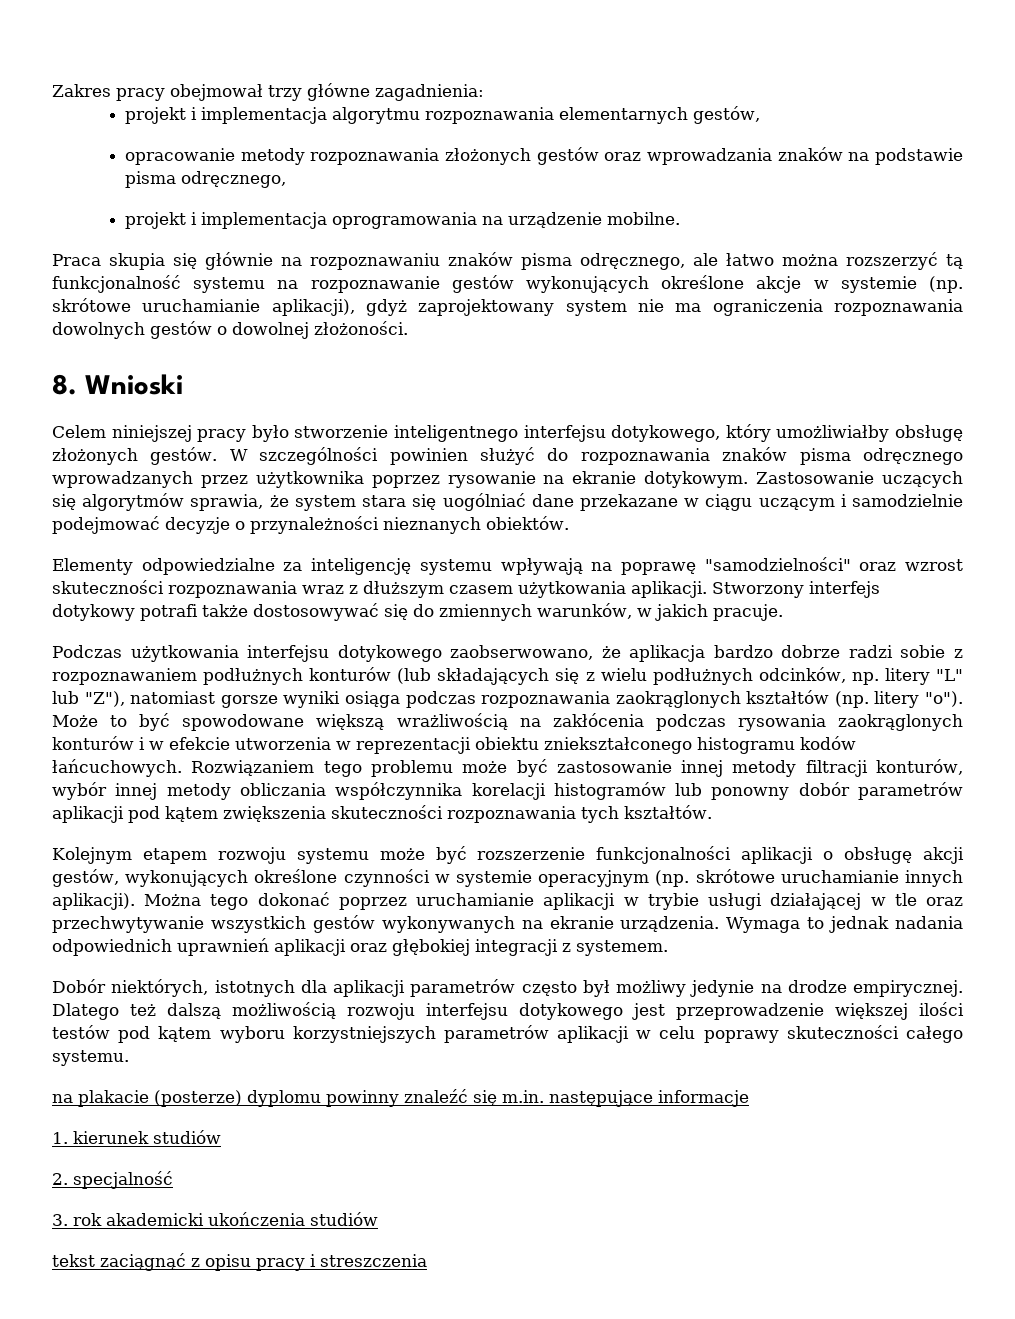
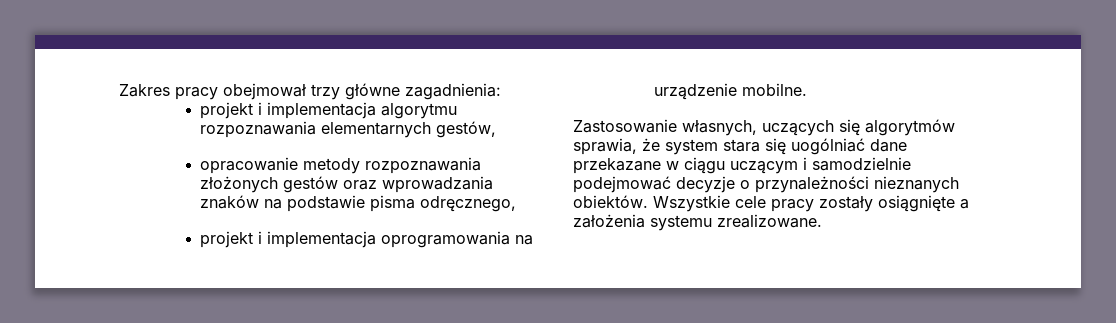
[52,252,963,270] [52,275,964,293] [52,298,964,316] [52,321,408,339] [52,374,183,395] [52,424,964,442] [52,447,963,465] [52,471,875,488] Praca skupia się głównie na rozpoznawaniu znaków pisma odręcznego, ale łatwo można rozszerzyć tą funkcjonalność systemu na rozpoznawanie gestów wykonujących określone akcje w systemie (np. skrótowe uruchamianie aplikacji), gdyż zaprojektowany system nie ma ograniczenia rozpoznawania dowolnych gestów o dowolnej złożoności. // 8. Wnioski // Celem niniejszej pracy było stworzenie inteligentnego interfejsu dotykowego, który umożliwiałby obsługę złożonych gestów. W szczególności powinien służyć do rozpoznawania znaków pisma odręcznego wprowadzanych przez użytkownika poprzez rysowanie na ekranie dotykowym. Zastosowanie -> [573,119,757,136] Zastosowanie własnych,
[52,557,964,575] [52,580,880,598] [52,603,783,621] [52,645,963,662] [52,667,963,685] [52,690,964,708] [52,713,964,731] [52,736,856,754] [52,759,964,777] [52,782,963,800] [52,805,712,823] [52,846,964,864] [52,869,964,887] [52,892,964,910] [52,915,963,933] [52,938,668,956] [52,979,963,997] [52,1002,964,1020] [52,1025,963,1043] [52,1050,129,1066] [52,1089,749,1107] [52,1130,221,1144] [52,1171,173,1189] [52,1212,378,1226] [52,1253,427,1271] // Elementy odpowiedzialne za inteligencję systemu wpływają na poprawę "samodzielności" oraz wzrost skuteczności rozpoznawania wraz z dłuższym czasem użytkowania aplikacji. Stworzony interfejs dotykowy potrafi także dostosowywać się do zmiennych warunków, w jakich pracuje. // Podczas użytkowania interfejsu dotykowego zaobserwowano, że aplikacja bardzo dobrze radzi sobie z rozpoznawaniem podłużnych konturów (lub składających się z wielu podłużnych odcinków, np. litery "L" lub "Z"), natomiast gorsze wyniki osiąga podczas rozpoznawania zaokrąglonych kształtów (np. litery "o"). Może to być spowodowane większą wrażliwością na zakłócenia podczas rysowania zaokrąglonych konturów i w efekcie utworzenia w reprezentacji obiektu zniekształconego histogramu kodów łańcuchowych. Rozwiązaniem tego problemu może być zastosowanie innej metody filtracji konturów, wybór innej metody obliczania współczynnika korelacji histogramów lub ponowny dobór parametrów aplikacji pod kątem zwiększenia skuteczności rozpoznawania tych kształtów. // Kolejnym etapem rozwoju systemu może być rozszerzenie funkcjonalności aplikacji o obsługę akcji gestów, wykonujących określone czynności w systemie operacyjnym (np. skrótowe uruchamianie innych aplikacji). Można tego dokonać poprzez uruchamianie aplikacji w trybie usługi działającej w tle oraz przechwytywanie wszystkich gestów wykonywanych na ekranie urządzenia. Wymaga to jednak nadania odpowiednich uprawnień aplikacji oraz głębokiej integracji z systemem. // Dobór niektórych, istotnych dla aplikacji parametrów często był możliwy jedynie na drodze empirycznej. Dlatego też dalszą możliwością rozwoju interfejsu dotykowego jest przeprowadzenie większej ilości testów pod kątem wyboru korzystniejszych parametrów aplikacji w celu poprawy skuteczności całego systemu. // na plakacie (posterze) dyplomu powinny znaleźć się m.in. następujące informacje // 1. kierunek studiów // 2. specjalność // 3. rok akademicki ukończenia studiów // tekst zaciągnąć z opisu pracy i streszczenia -> [653,195,969,212] [573,214,822,231] Wszystkie cele pracy zostały osiągnięte a założenia systemu zrealizowane.

